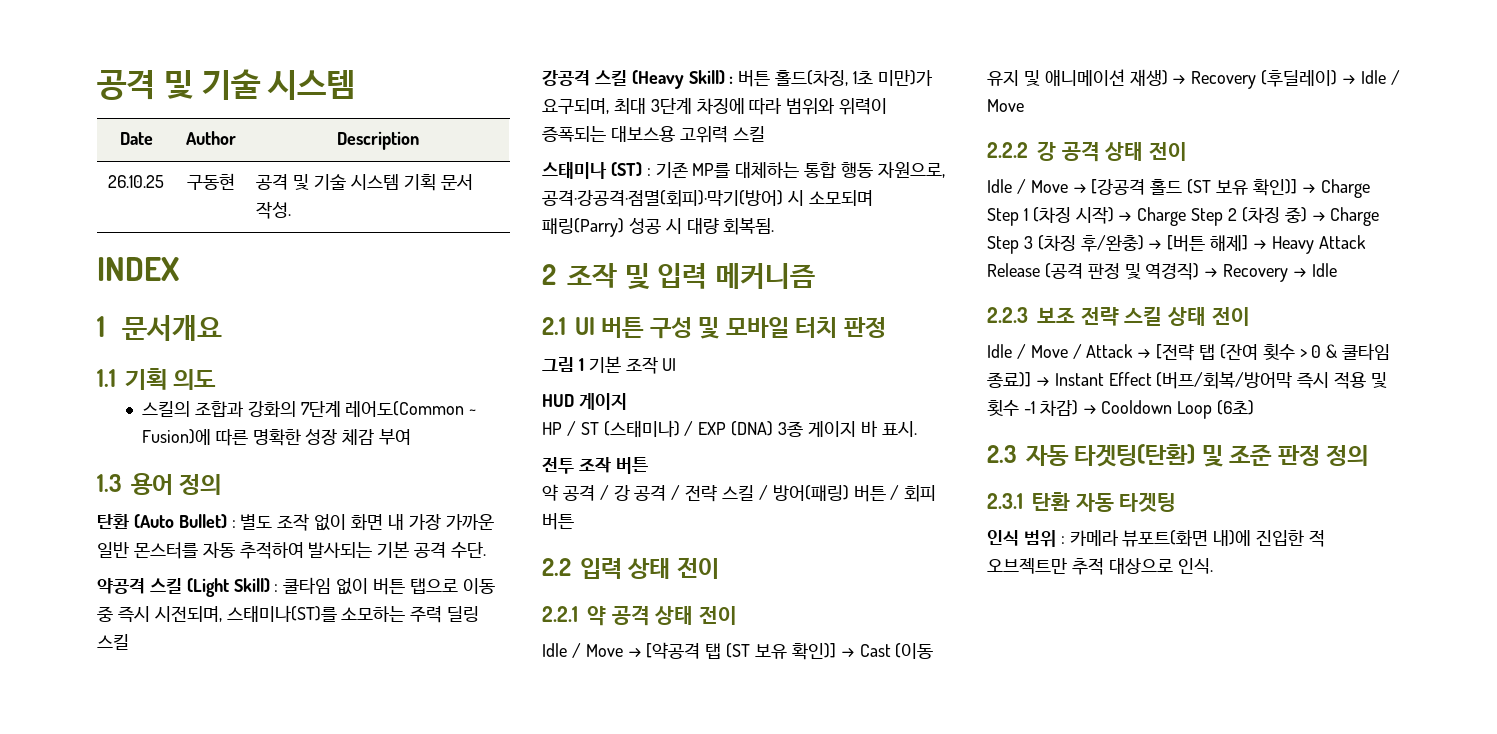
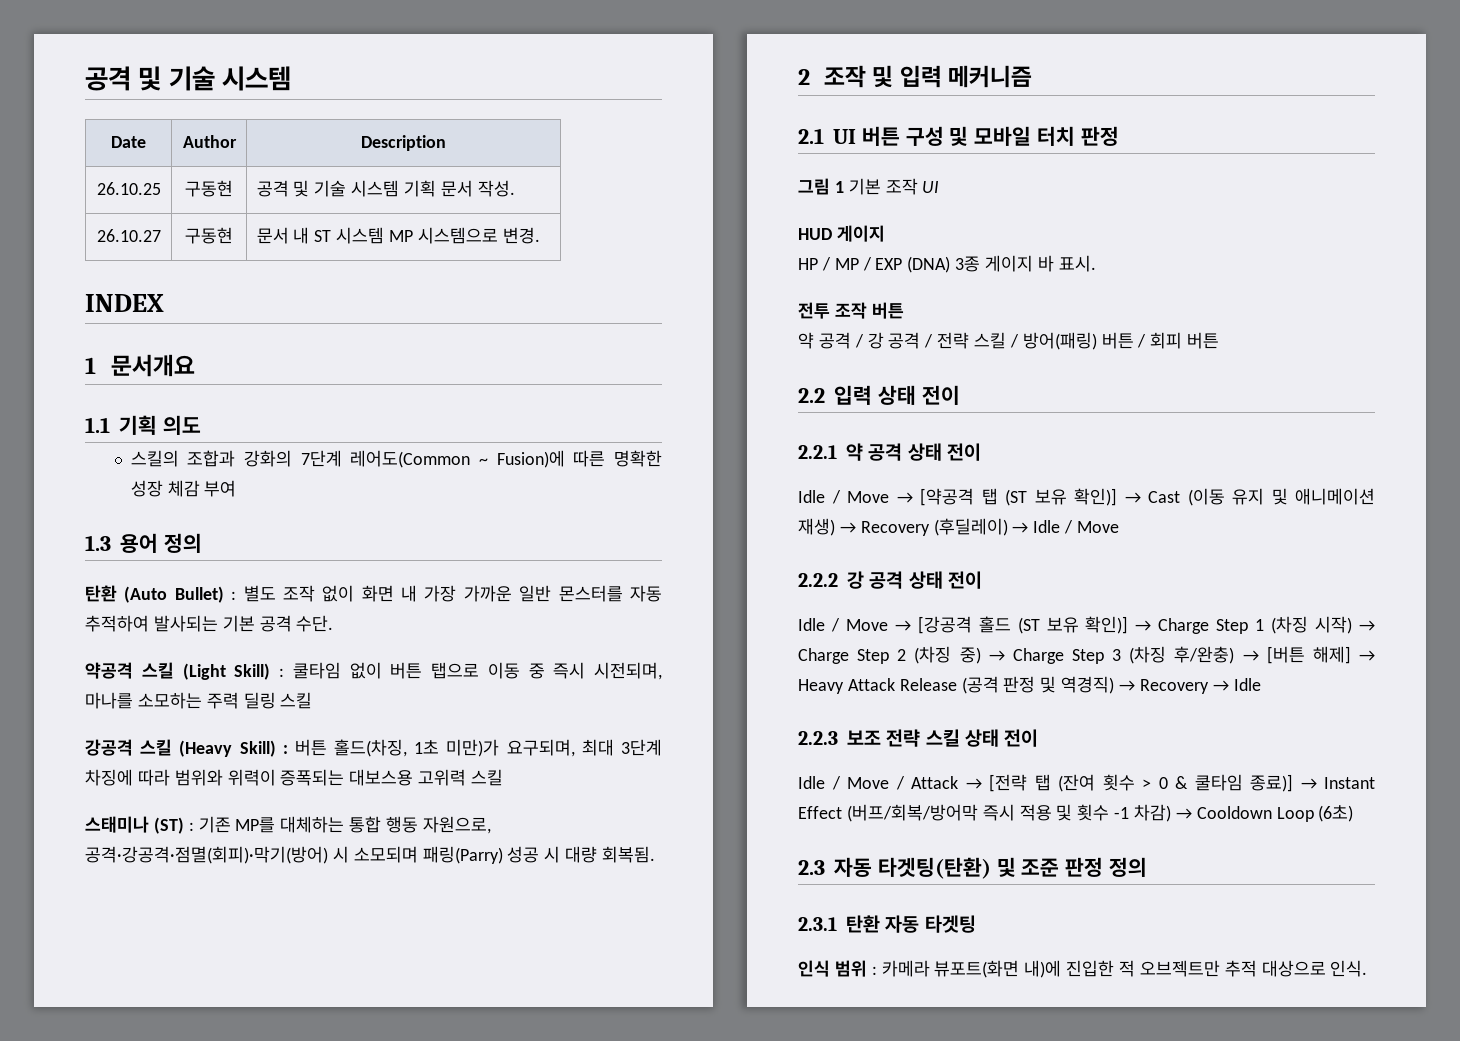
(292, 210) none -> [96,229,161,242] [185,227,233,244] [256,227,540,244] // 26.10.27 | 구동현 | 문서 내 ST 시스템 MP 시스템으로 변경.
[226,605,337,622] 스태미나(ST)를 -> [85,692,133,709] 마나를
[580,420,680,437] ST (스태미나) -> [834,258,859,270] MP

